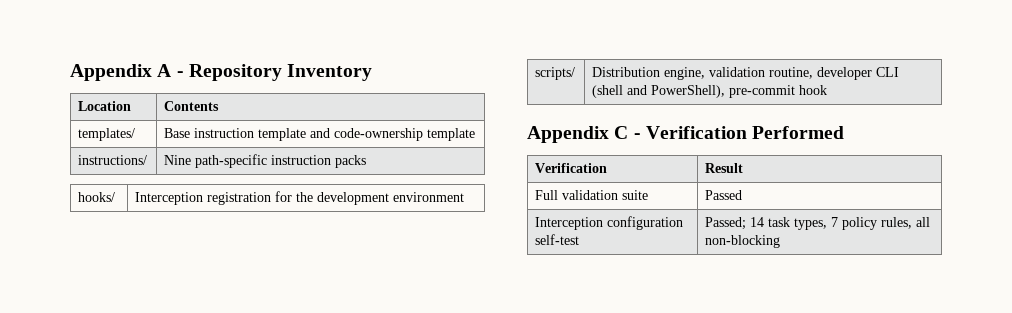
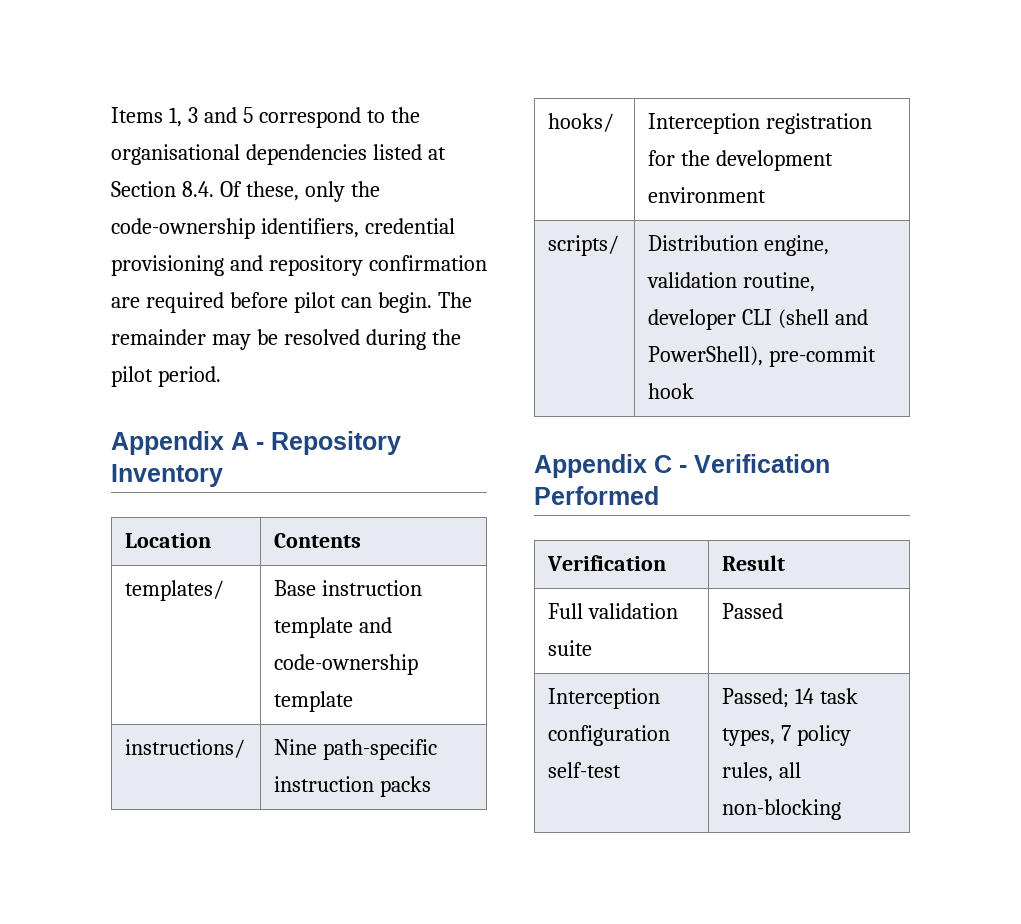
(70, 72) none -> [111,107,420,128] [111,144,446,165] [111,181,380,202] [111,218,455,239] [111,255,487,276] [111,292,472,313] [111,329,461,350] [111,366,221,387] Items 1, 3 and 5 correspond to the organisational dependencies listed at Section 8.4. Of these, only the code-ownership identifiers, credential provisioning and repository confirmation are required before pilot can begin. The remainder may be resolved during the pilot period. //

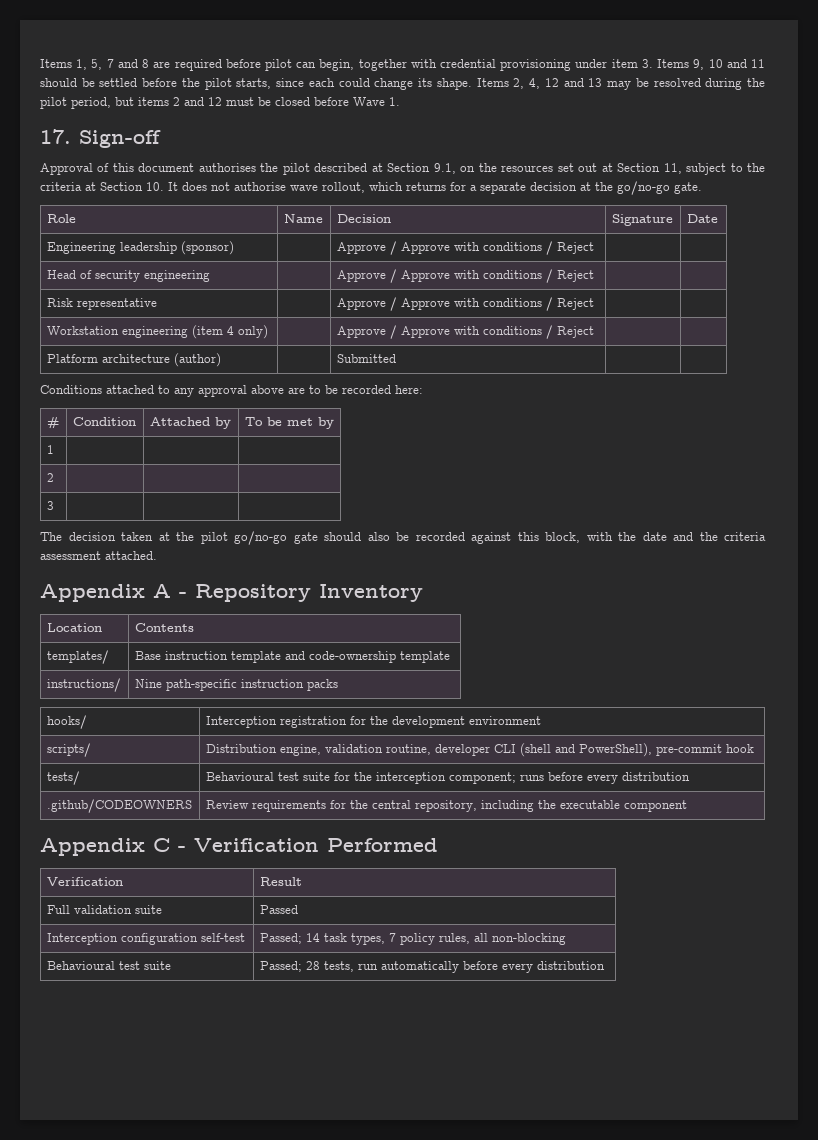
[187,107,420,128] [111,144,446,165] [111,181,380,202] [111,218,455,239] [111,255,487,276] 3 and 5 correspond to the organisational dependencies listed at Section 8.4. Of these, only the code-ownership identifiers, credential provisioning and repository confirmation -> [91,59,150,70] 5, 7 and 8
[377,292,472,313] [111,329,206,345] begin. The remainder -> [319,59,766,71] [40,78,603,90] begin, together with credential provisioning under item 3. Items 9, 10 and 11 should be settled before the pilot starts, since each could change its shape. Items 2, 4, 12 and 13
[157,366,221,387] period. -> [71,97,400,109] [40,129,161,148] [40,163,766,175] [40,181,702,195] [46,214,76,223] [283,214,323,223] [336,214,391,223] [611,214,673,226] [686,214,718,223] [46,241,234,255] [336,241,594,255] [46,270,210,282] [336,269,594,283] [46,298,157,310] [336,297,594,311] [46,325,268,339] [336,325,594,339] [46,353,221,367] [336,354,396,363] [40,385,423,397] [46,417,59,429] [72,417,136,426] [149,417,231,429] [244,417,334,429] [46,445,54,454] [46,473,54,482] [46,501,54,510] [40,531,766,545] [40,551,157,560] period, but items 2 and 12 must be closed before Wave 1. // 17. Sign-off // Approval of this document authorises the pilot described at Section 9.1, on the resources set out at Section 11, subject to the criteria at Section 10. It does not authorise wave rollout, which returns for a separate decision at the go/no-go gate. // Role | Name | Decision | Signature | Date // Engineering leadership (sponsor) | | Approve / Approve with conditions / Reject | | // Head of security engineering | | Approve / Approve with conditions / Reject | | // Risk representative | | Approve / Approve with conditions / Reject | | // Workstation engineering (item 4 only) | | Approve / Approve with conditions / Reject | | // Platform architecture (author) | | Submitted | | // Conditions attached to any approval above are to be recorded here: // # | Condition | Attached by | To be met by // 1 | | | // 2 | | | // 3 | | | // The decision taken at the pilot go/no-go gate should also be recorded against this block, with the date and the criteria assessment attached.
(695, 391) none -> [46,771,80,785] [205,772,690,784] [46,799,192,813] [205,800,687,812] // tests/ | Behavioural test suite for the interception component; runs before every distribution // .github/CODEOWNERS | Review requirements for the central repository, including the executable component
(842, 809) none -> [46,961,171,970] [259,961,605,973] // Behavioural test suite | Passed; 28 tests, run automatically before every distribution

